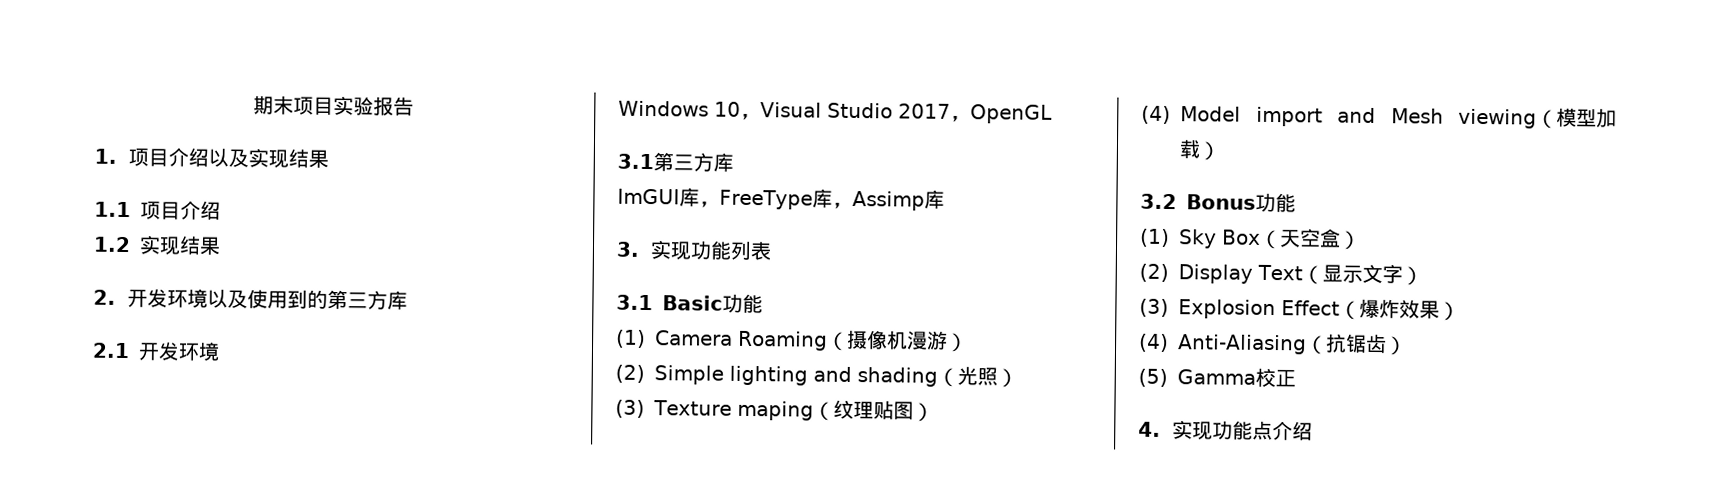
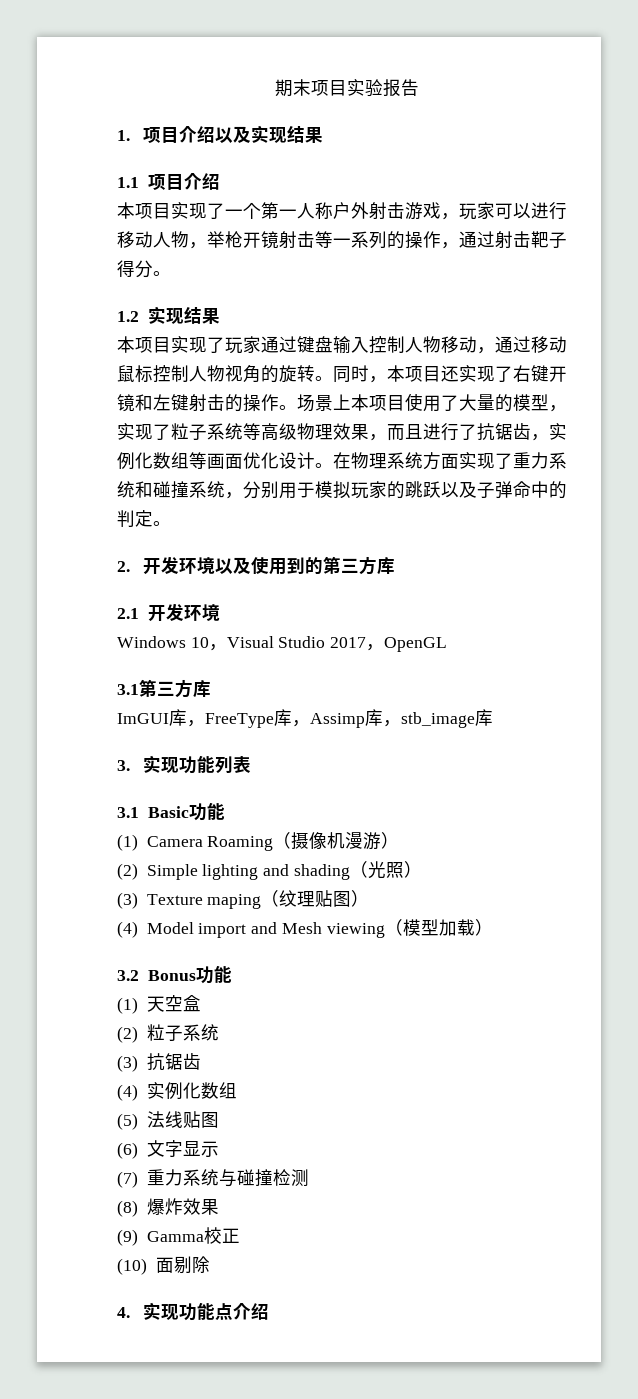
[93,235,221,256] 1.2实现结果 -> [117,202,567,220] [117,231,567,249] [117,260,171,278] [117,306,220,324] [117,336,567,354] [117,365,567,383] [117,393,567,412] [117,423,567,441] [117,452,567,470] [117,481,567,499] [117,510,171,527] 本项目实现了一个第一人称户外射击游戏，玩家可以进行移动人物，举枪开镜射击等一系列的操作，通过射击靶子得分。 // 1.2实现结果 // 本项目实现了玩家通过键盘输入控制人物移动，通过移动鼠标控制人物视角的旋转。同时，本项目还实现了右键开镜和左键射击的操作。场景上本项目使用了大量的模型，实现了粒子系统等高级物理效果，而且进行了抗锯齿，实例化数组等画面优化设计。在物理系统方面实现了重力系统和碰撞系统，分别用于模拟玩家的跳跃以及子弹命中的判定。
(945, 199) none -> [383,709,493,728] ，stb_image库
[1178,229,1281,250] Sky Box（ -> (138, 1005) none
[1338,230,1361,250] [1139,263,1423,286] [1139,298,1460,321] [1139,333,1407,356] [1138,368,1168,388] ） // (2) Display Text（显示文字） // (3) Explosion Effect（爆炸效果） // (4) Anti-Aliasing（抗锯齿） // (5) -> [117,1024,219,1043] [117,1053,201,1072] [117,1082,237,1101] [117,1111,219,1130] [117,1140,219,1159] [117,1169,309,1188] [117,1198,219,1217] [117,1229,138,1246] // (2)粒子系统 // (3)抗锯齿 // (4)实例化数组 // (5)法线贴图 // (6)文字显示 // (7)重力系统与碰撞检测 // (8)爆炸效果 // (9)
(1296, 378) none -> [117,1256,210,1275] // (10)面剔除

